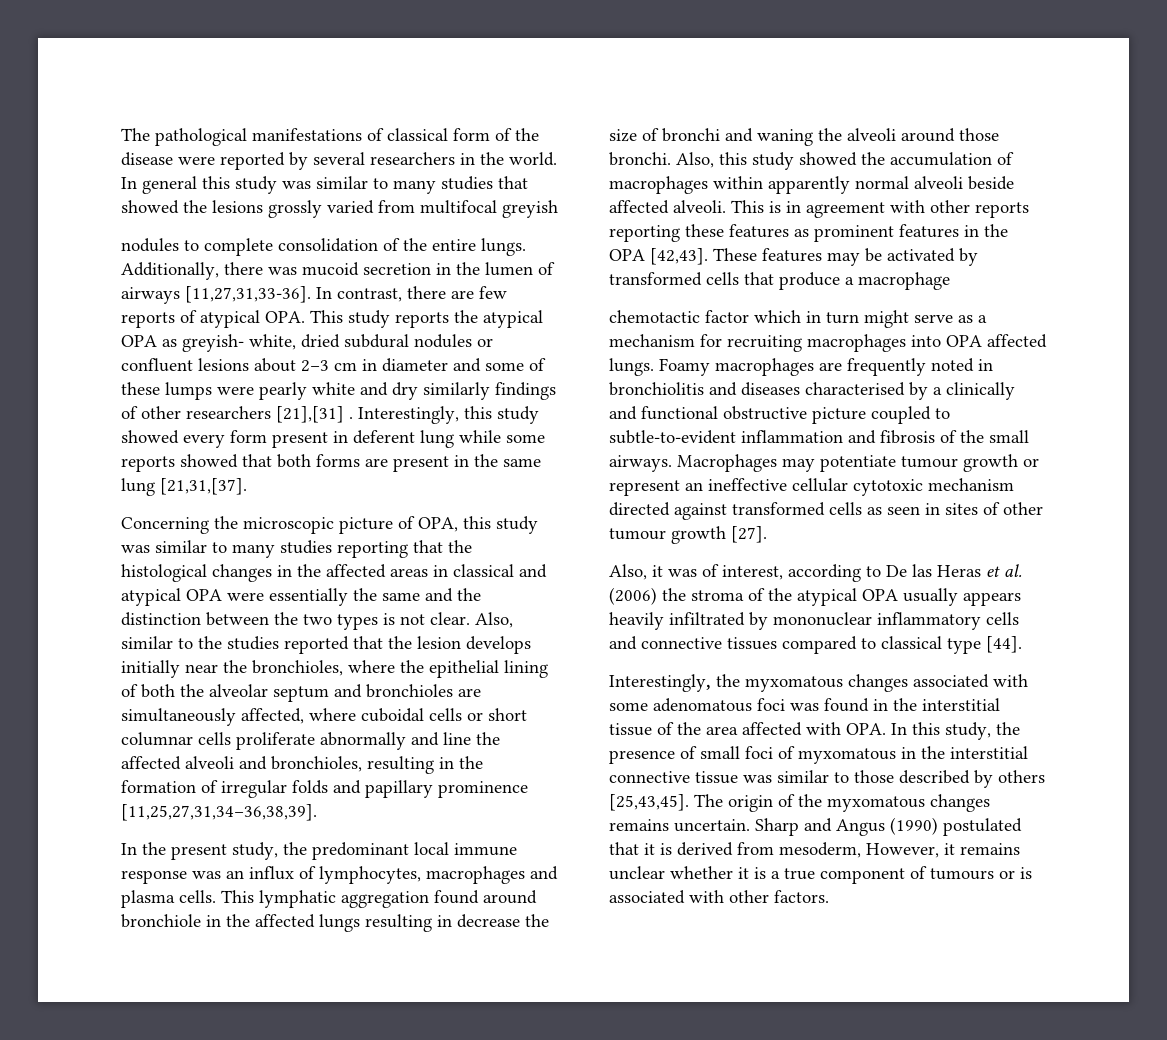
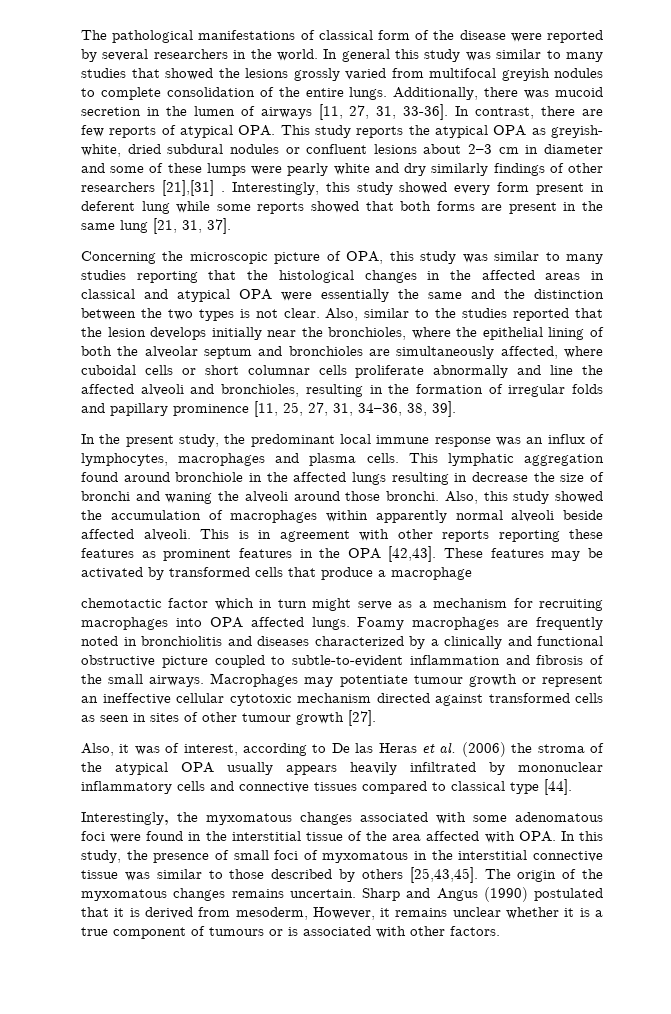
(558, 209) // -> (550, 74) none
[185,286,311,303] [11,27,31,33-36]. -> [318,104,449,120] [11, 27, 31, 33-36].
[160,478,247,495] [21,31,[37]. -> [153,218,231,234] [21, 31, 37].
[121,804,317,821] [11,25,27,31,34–36,38,39]. -> [254,401,456,417] [11, 25, 27, 31, 34–36, 38, 39].
[805,382,905,396] characterised -> [314,636,404,646] characterized
[790,703,819,711] was -> [110,834,142,843] were

